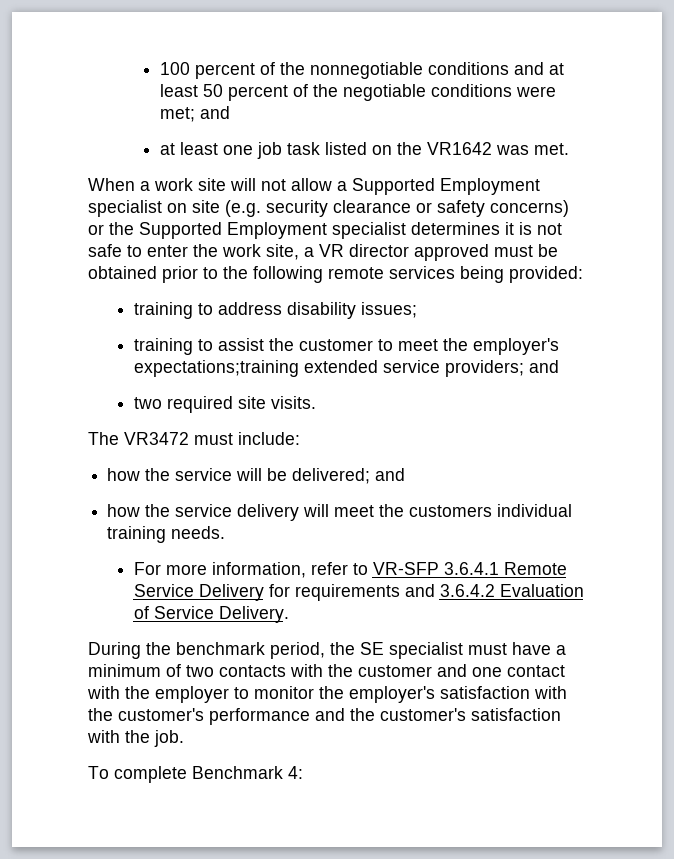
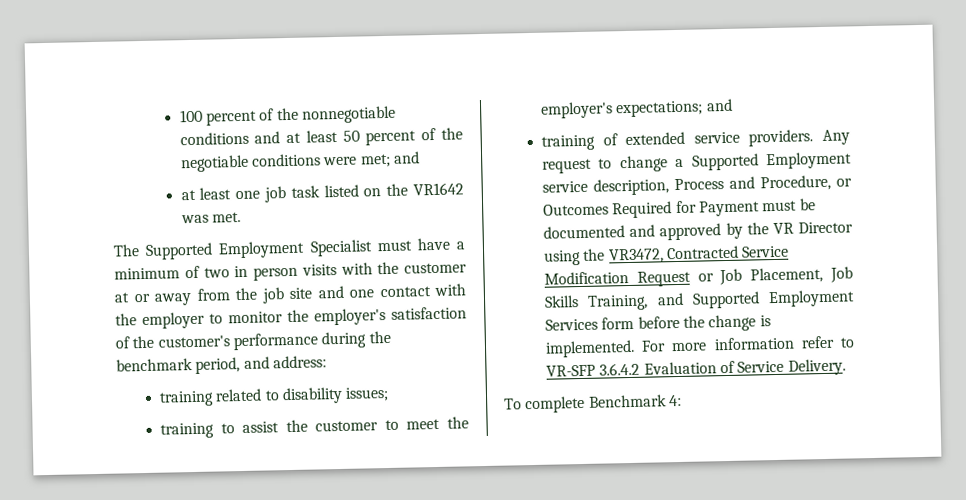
[88,178,540,195] [88,200,569,217] [88,222,562,239] [88,244,558,261] [88,266,583,283] [133,302,282,319] When a work site will not allow a Supported Employment specialist on site (e.g. security clearance or safety concerns) or the Supported Employment specialist determines it is not safe to enter the work site, a VR director approved must be obtained prior to the following remote services being provided: // training to address -> [113,237,466,260] [114,261,467,281] [114,283,466,306] [115,306,467,330] [115,330,391,351] [116,355,327,374] [159,388,280,407] The Supported Employment Specialist must have a minimum of two in person visits with the customer at or away from the job site and one contact with the employer to monitor the employer's satisfaction of the customer's performance during the benchmark period, and address: // training related to
[133,360,559,377] [133,396,316,413] [88,432,300,445] [107,468,406,484] [107,504,573,521] [107,526,226,543] expectations;training extended service providers; and // two required site visits. // The VR3472 must include: // how the service will be delivered; and // how the service delivery will meet the customers individual training needs. // -> [615,98,733,118] [541,129,850,151] [542,151,852,174] [542,174,852,196] [543,198,816,219] [543,221,853,241] [544,245,790,266] [544,266,853,287] [544,289,855,311] [545,314,771,332] [545,339,636,358] expectations; and // training of extended service providers. Any request to change a Supported Employment service description, Process and Procedure, or Outcomes Required for Payment must be documented and approved by the VR Director using the VR3472, Contracted Service Modification Request or Job Placement, Job Skills Training, and Supported Employment Services form before the change is implemented.
[211,562,306,578] information, -> [713,336,795,351] information
[443,562,567,575] [133,584,435,601] 3.6.4.1 Remote Service Delivery for requirements and -> (597, 370) none
[88,642,566,659] [88,664,565,677] [87,686,567,703] [88,708,561,725] [87,730,184,747] // During the benchmark period, the SE specialist must have a minimum of two contacts with the customer and one contact with the employer to monitor the employer's satisfaction with the customer's performance and the customer's satisfaction with the job. -> (846, 367) none

